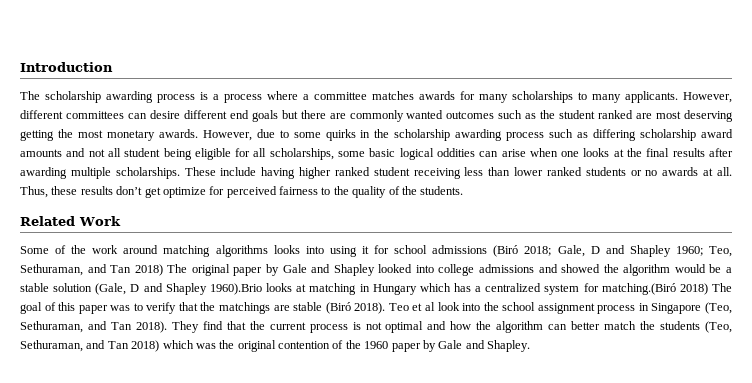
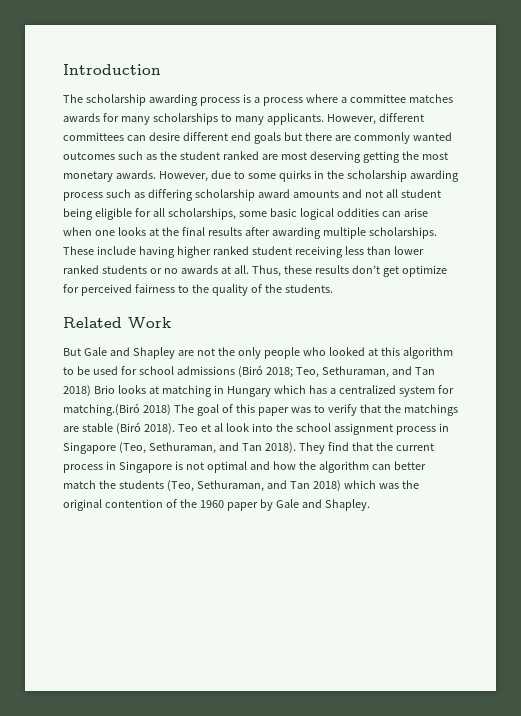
[20,245,369,257] Some of the work around matching algorithms looks into using it -> [63,347,453,359] [63,366,118,375] But Gale and Shapley are not the only people who looked at this algorithm to be used
[557,245,703,257] Gale, D and Shapley 1960; -> (293, 372) none
[167,264,732,276] [20,283,262,295] The original paper by Gale and Shapley looked into college admissions and showed the algorithm would be a stable solution (Gale, D and Shapley 1960).Brio -> [93,385,115,394] Brio
(348, 328) none -> [105,461,172,473] in Singapore

